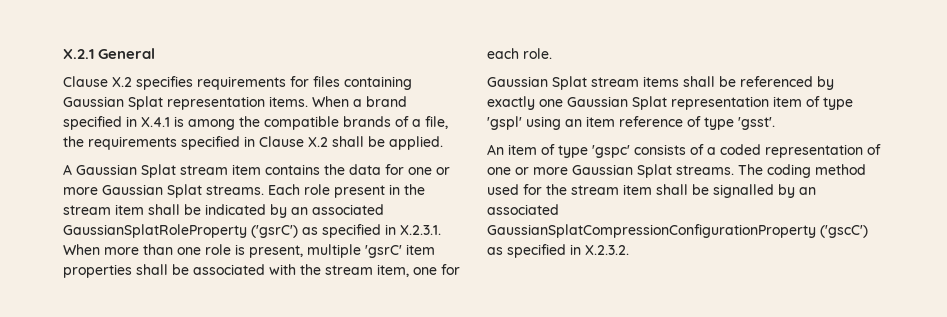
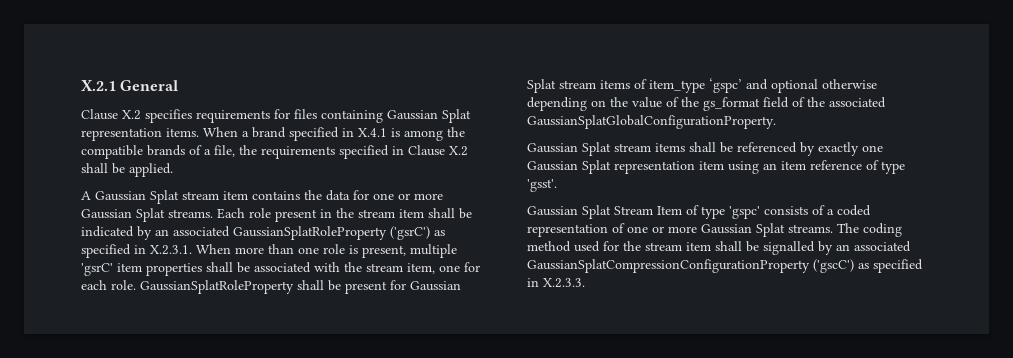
(552, 53) none -> [140,280,461,294] [527,78,877,93] [527,97,886,111] [527,115,776,129] GaussianSplatRoleProperty shall be present for Gaussian Splat stream items of item_type ‘gspc’ and optional otherwise depending on the value of the gs_format field of the associated GaussianSplatGlobalConfigurationProperty.
[806,96,853,110] [487,116,522,130] of type 'gspl' -> (724, 165) none
[487,144,537,155] An item -> [527,205,682,219] Gaussian Splat Stream Item
[585,245,629,255] X.2.3.2. -> [543,278,585,288] X.2.3.3.

